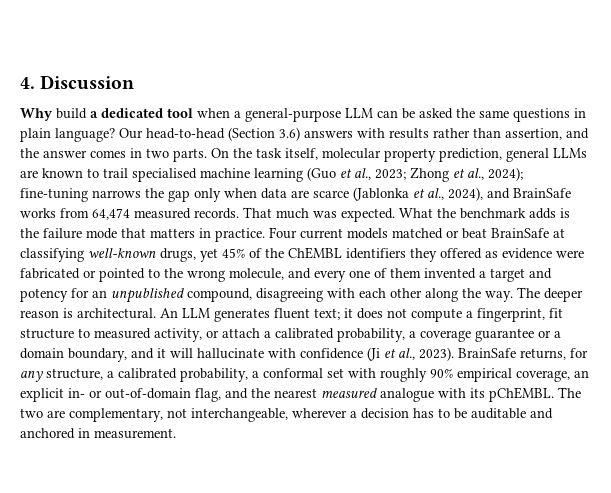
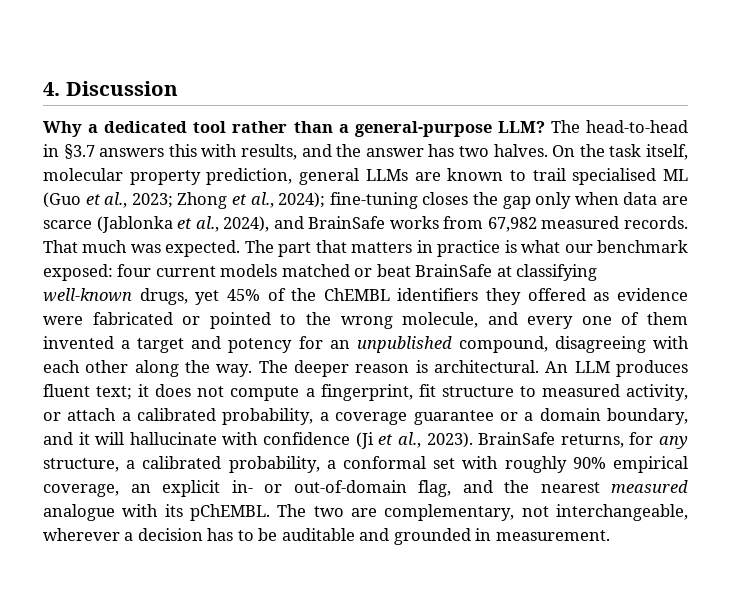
[56,108,87,119] build -> (82, 129) none
[197,108,586,122] [20,127,589,142] [20,148,207,162] when a general-purpose LLM can be asked the same questions in plain language? Our head-to-head (Section 3.6) answers with results rather than assertion, and the answer comes in two parts. -> [232,120,689,137] [43,144,548,160] rather than a general-purpose LLM? The head-to-head in §3.7 answers this with results, and the answer has two halves.
[200,168,303,182] machine learning -> [663,169,688,181] ML
[92,190,141,198] narrows -> [422,192,469,205] closes
[92,208,130,220] 64,474 -> [487,217,537,232] 67,982
[399,208,570,219] [20,227,297,242] What the benchmark adds is the failure mode that matters in practice. Four -> [244,240,688,257] [43,264,152,281] The part that matters in practice is what our benchmark exposed: four
[214,308,270,322] generates -> [616,360,688,377] produces
[20,428,75,439] anchored -> [393,528,471,545] grounded

